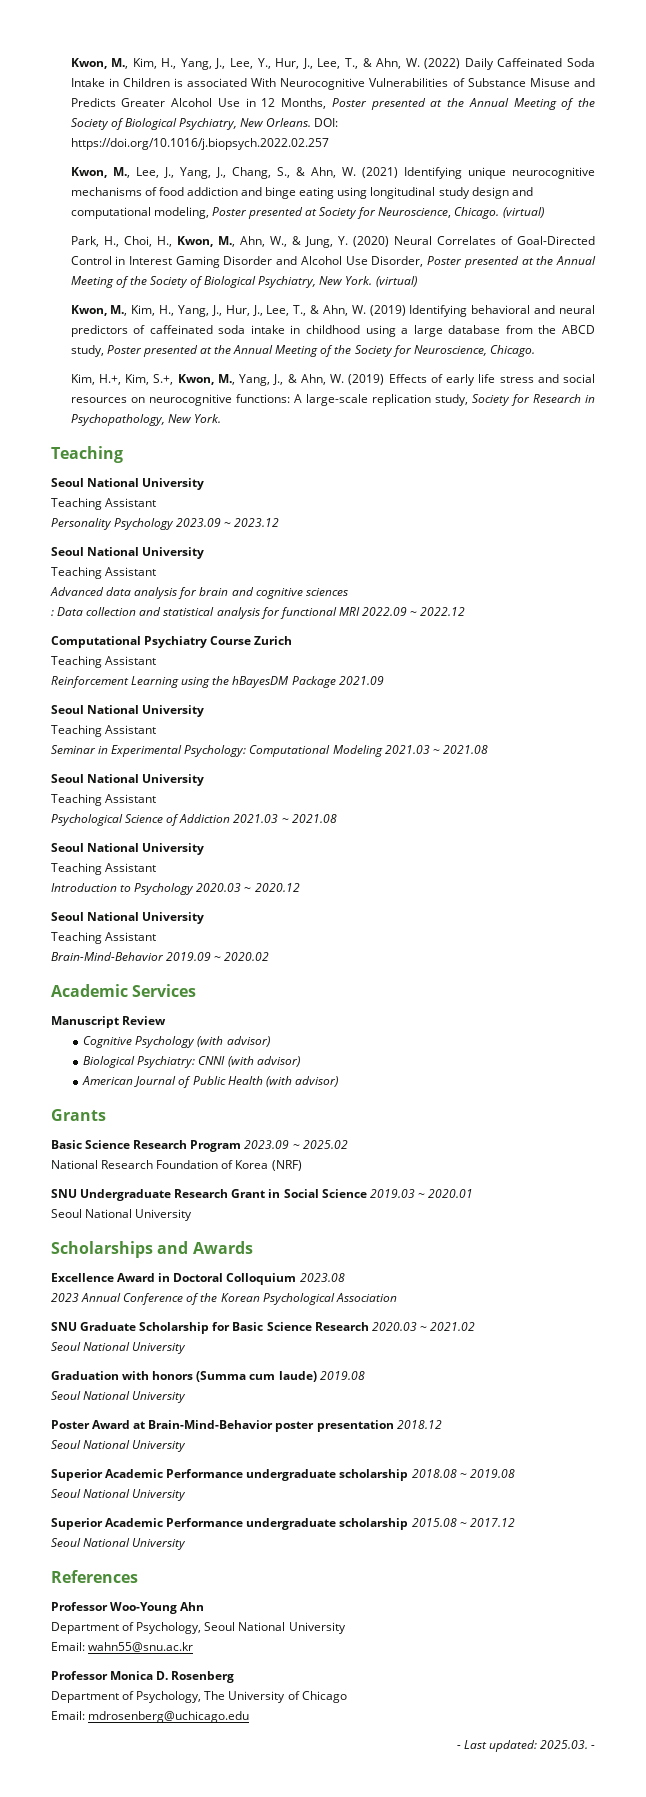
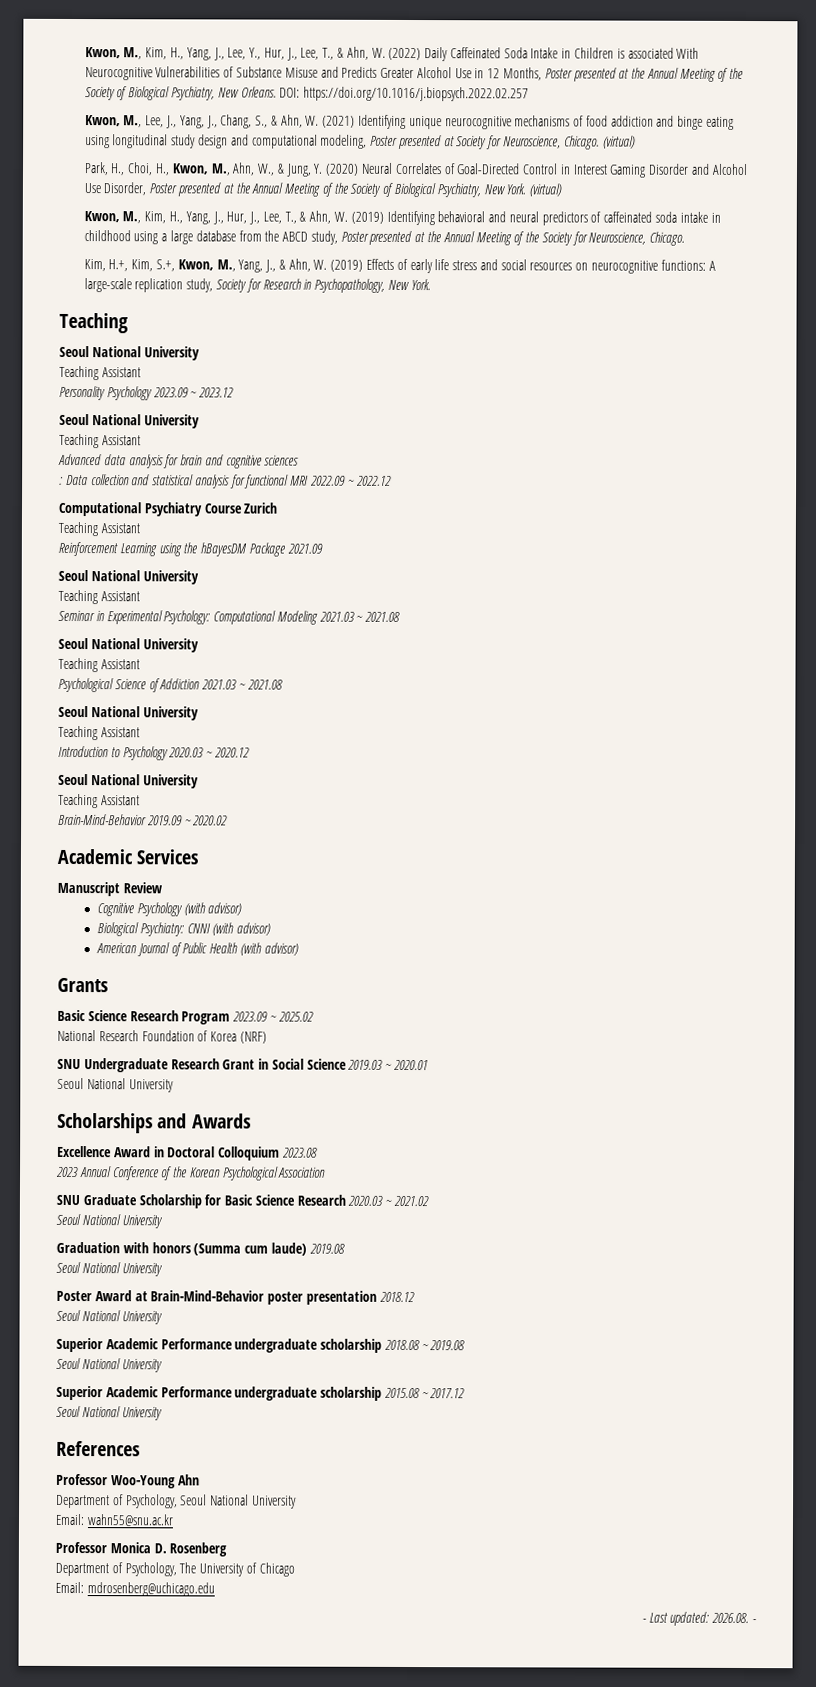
[539,1740,588,1749] 2025.03. -> [711,1612,750,1624] 2026.08.

